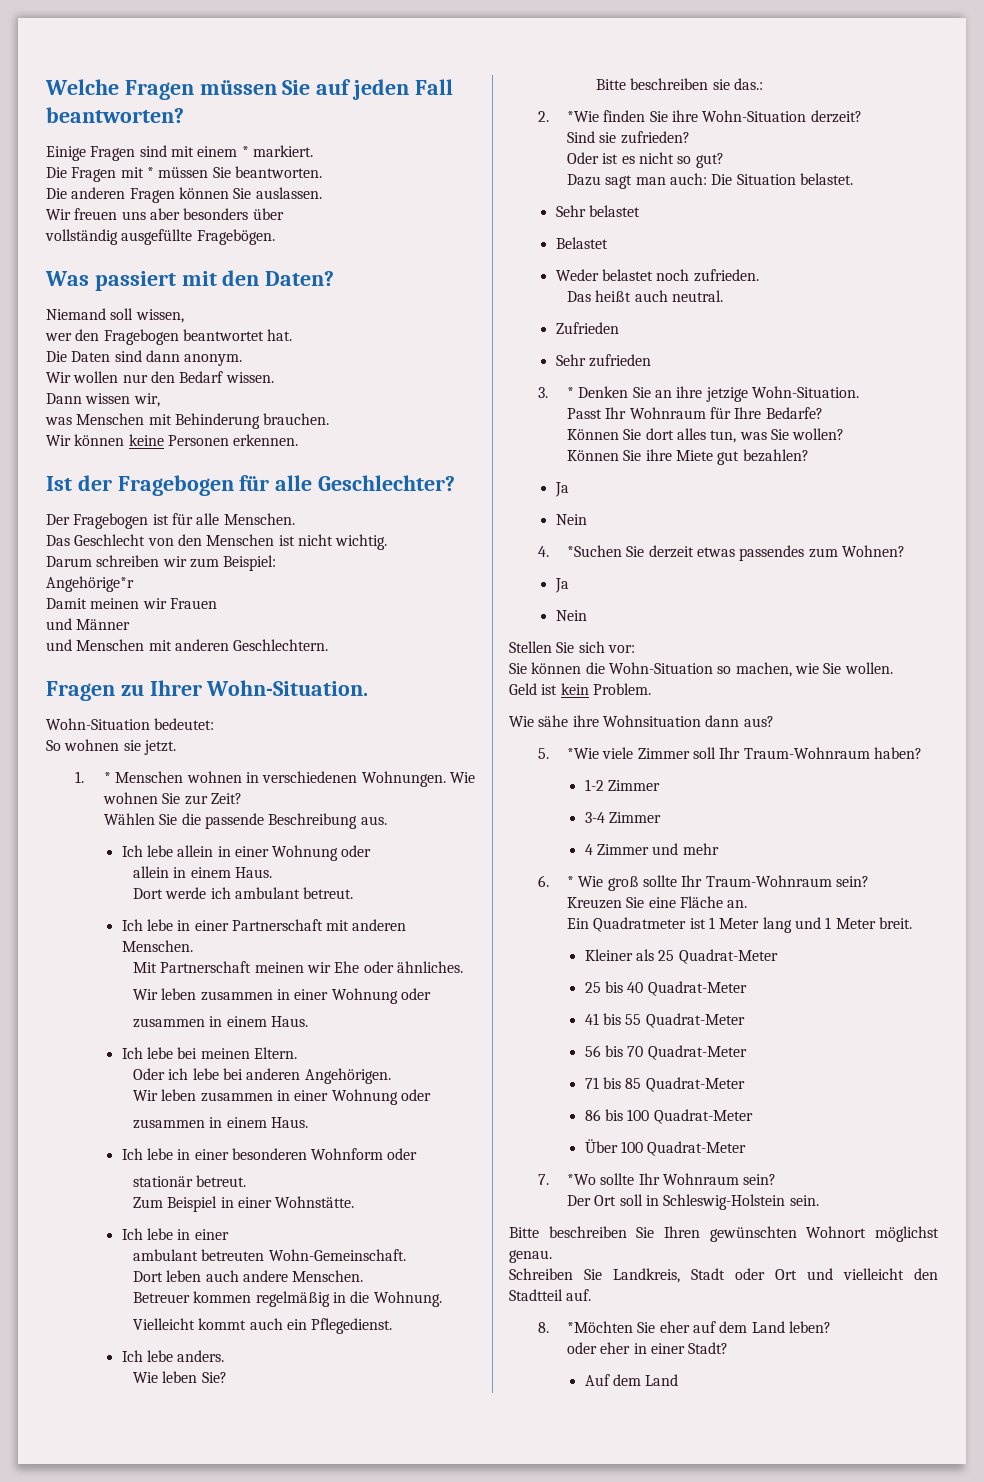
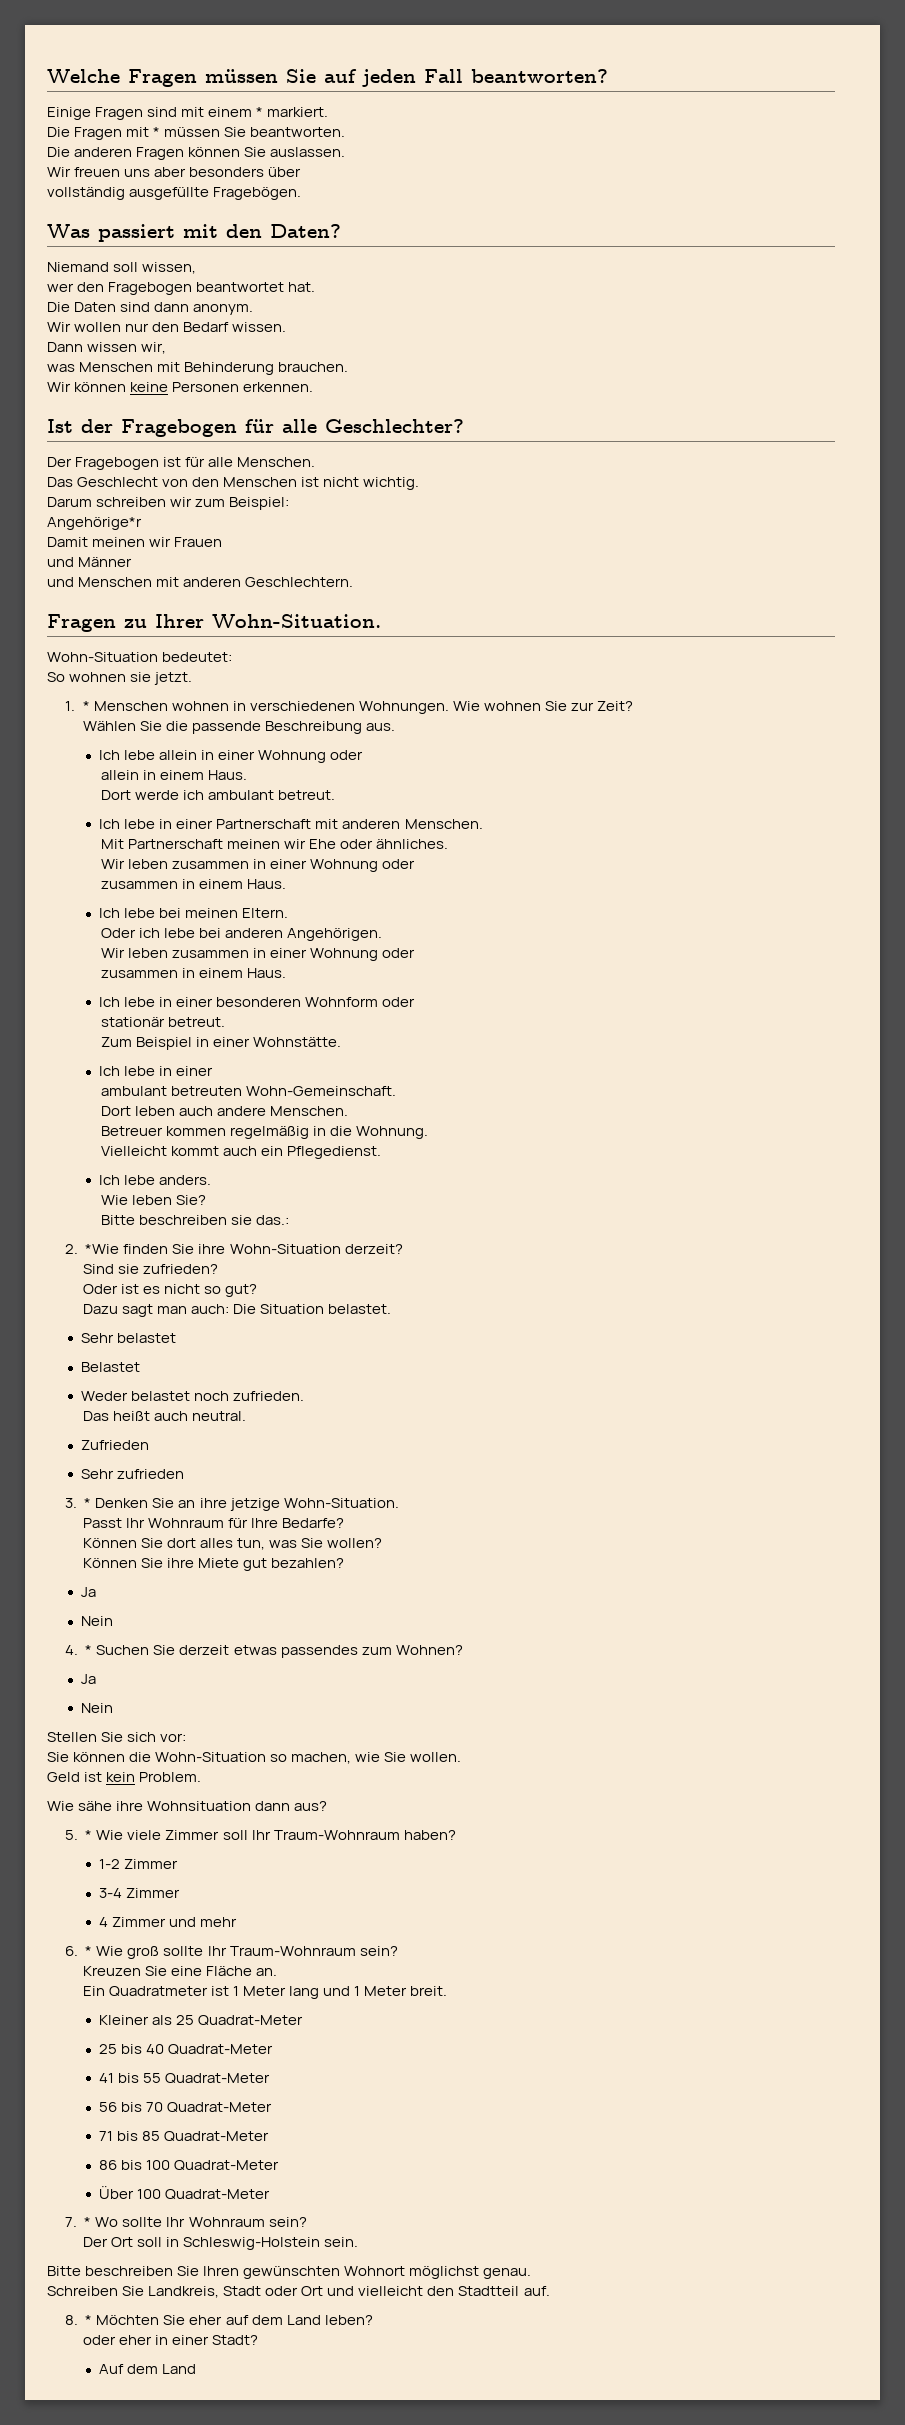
[566,545,622,557] *Suchen -> [85,1645,150,1655] * Suchen
[566,748,599,759] *Wie -> [85,1830,124,1840] * Wie
[566,1174,596,1185] *Wo -> [84,2217,119,2227] * Wo
[566,1321,633,1333] *Möchten -> [85,2315,160,2325] * Möchten

